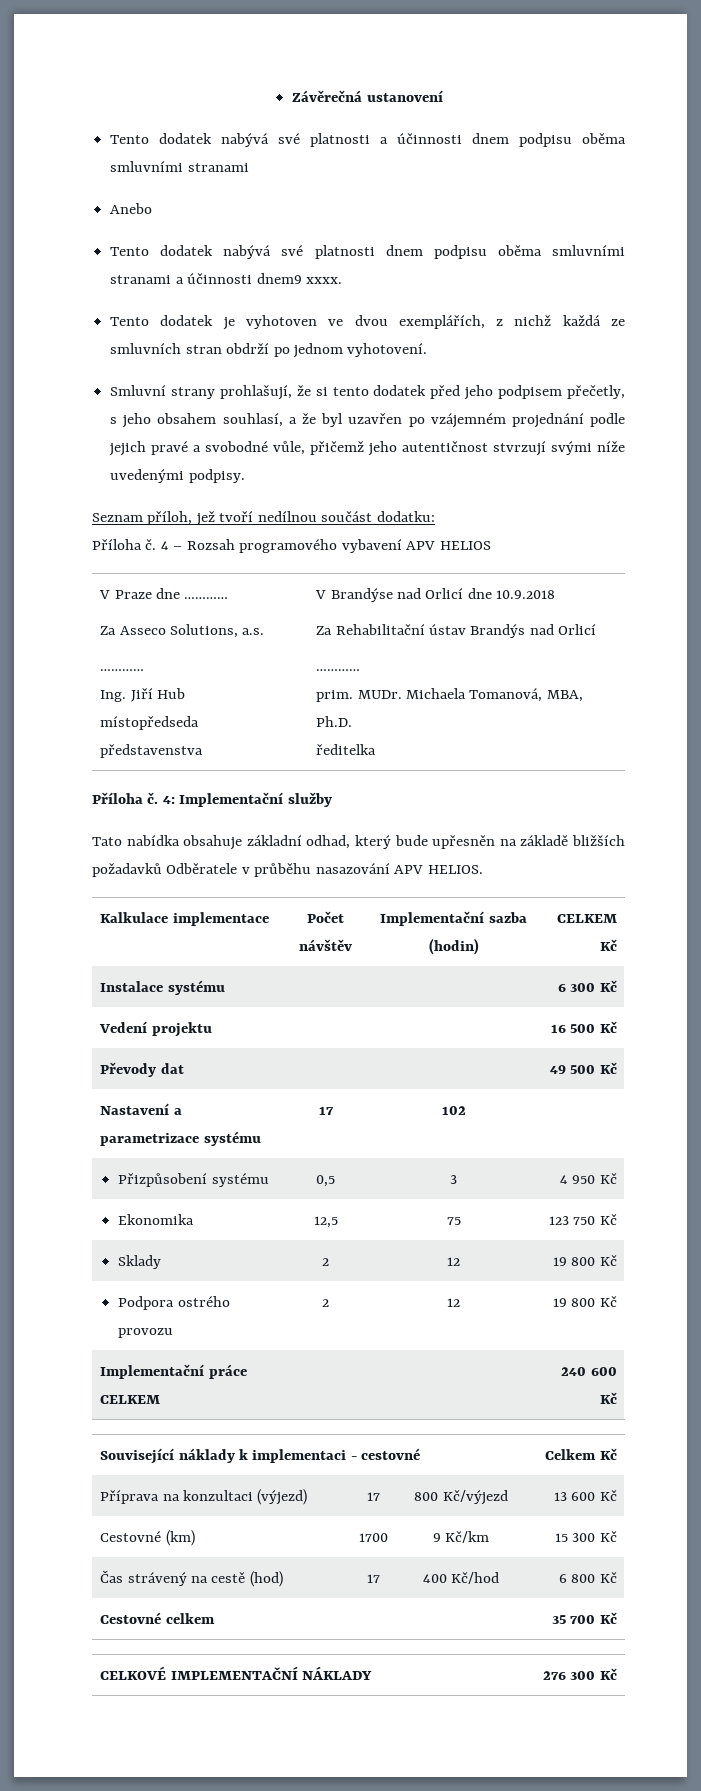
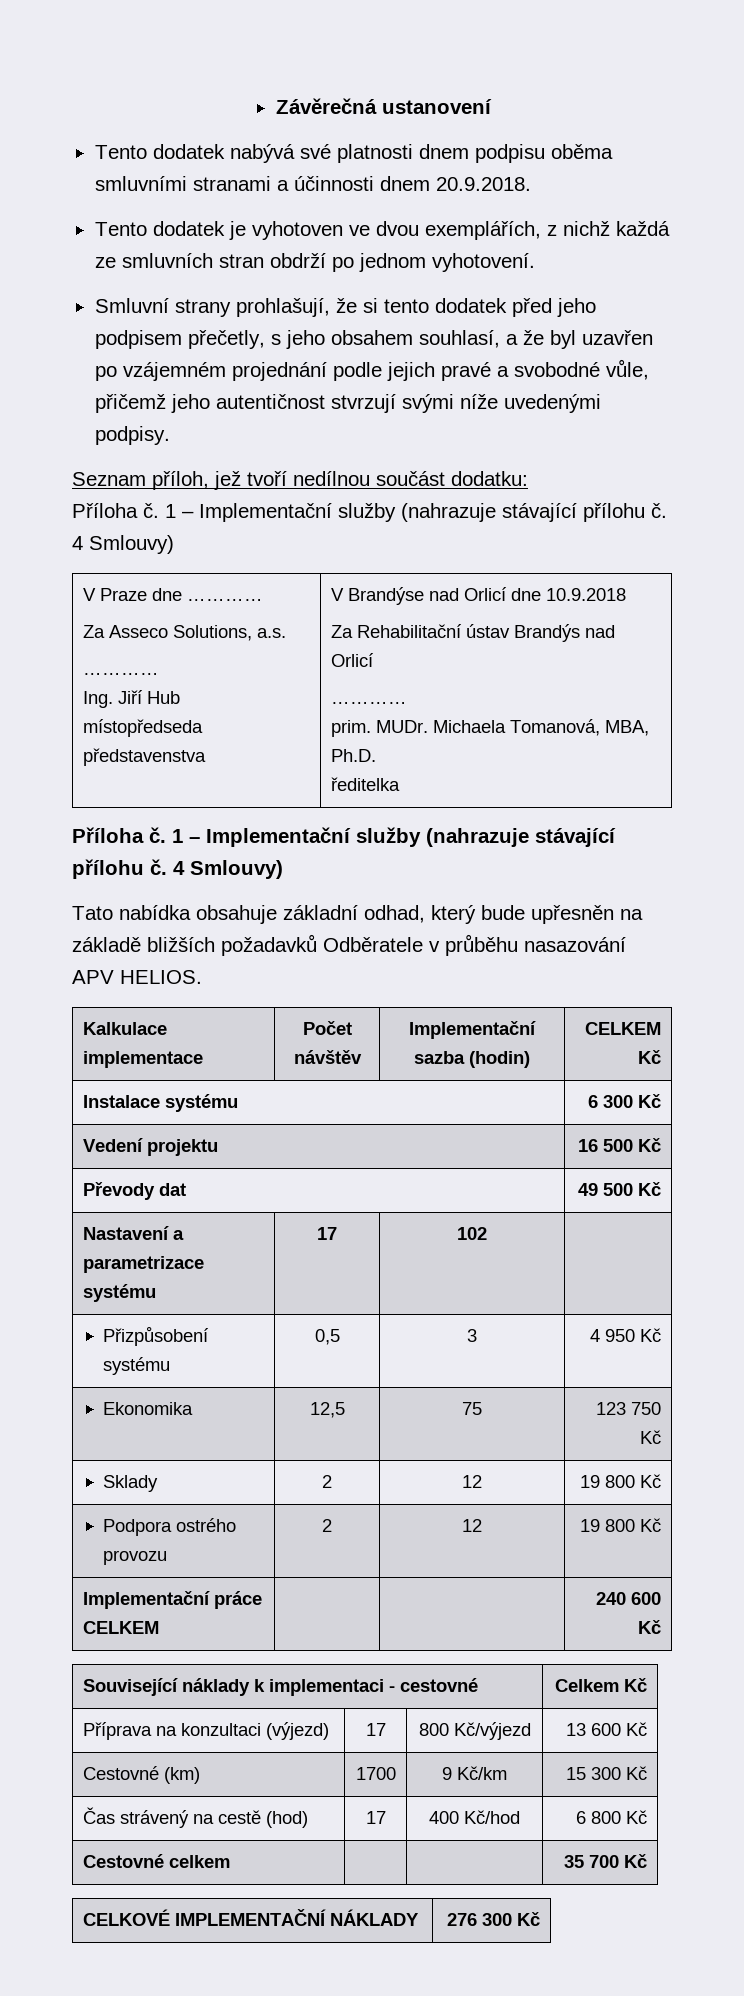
[110,133,627,147] [110,161,249,172] [110,203,153,214] // Tento dodatek nabývá své platnosti a účinnosti dnem podpisu oběma smluvními stranami // Anebo -> (492, 106) none
[256,273,342,284] dnem9 xxxx. -> [379,176,531,191] dnem 20.9.2018.
[160,539,491,553] 4 – Rozsah programového vybavení APV HELIOS -> [165,503,667,522] [72,535,174,554] 1 – Implementační služby (nahrazuje stávající přílohu č. 4 Smlouvy)
[162,792,332,807] 4: Implementační služby -> [172,827,616,847] [72,859,283,879] 1 – Implementační služby (nahrazuje stávající přílohu č. 4 Smlouvy)

